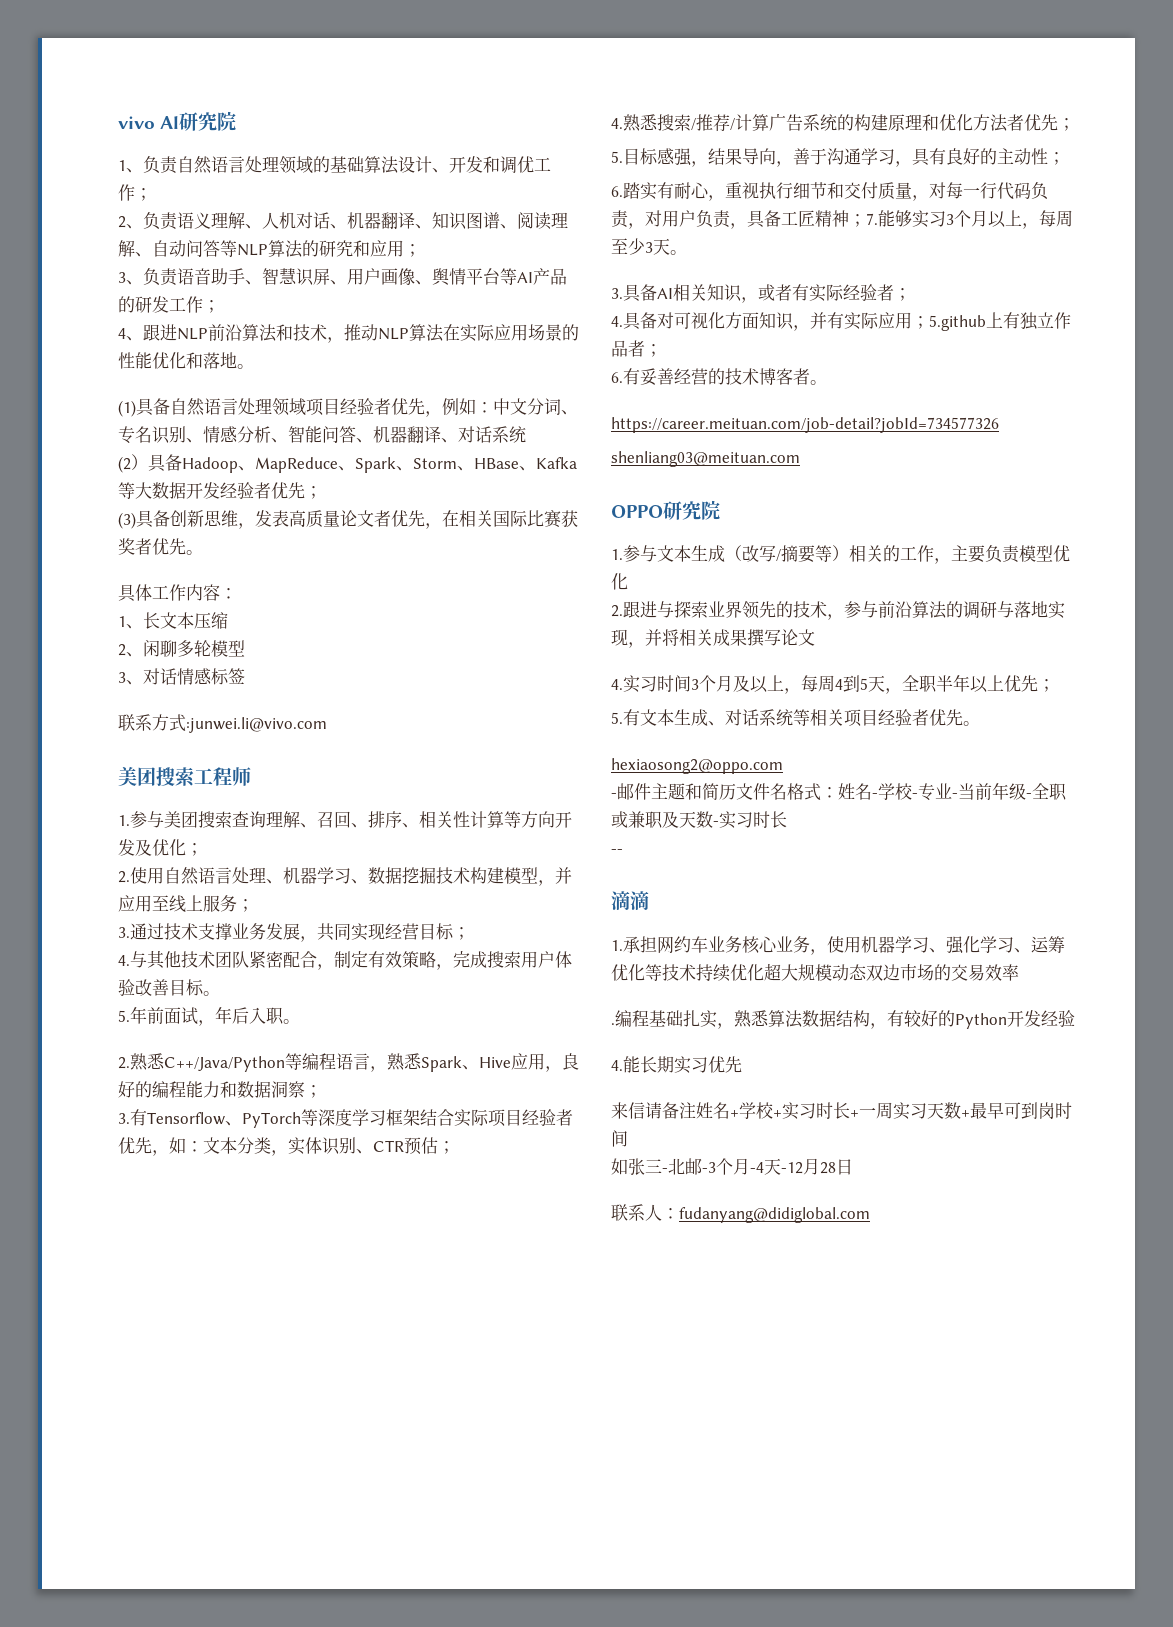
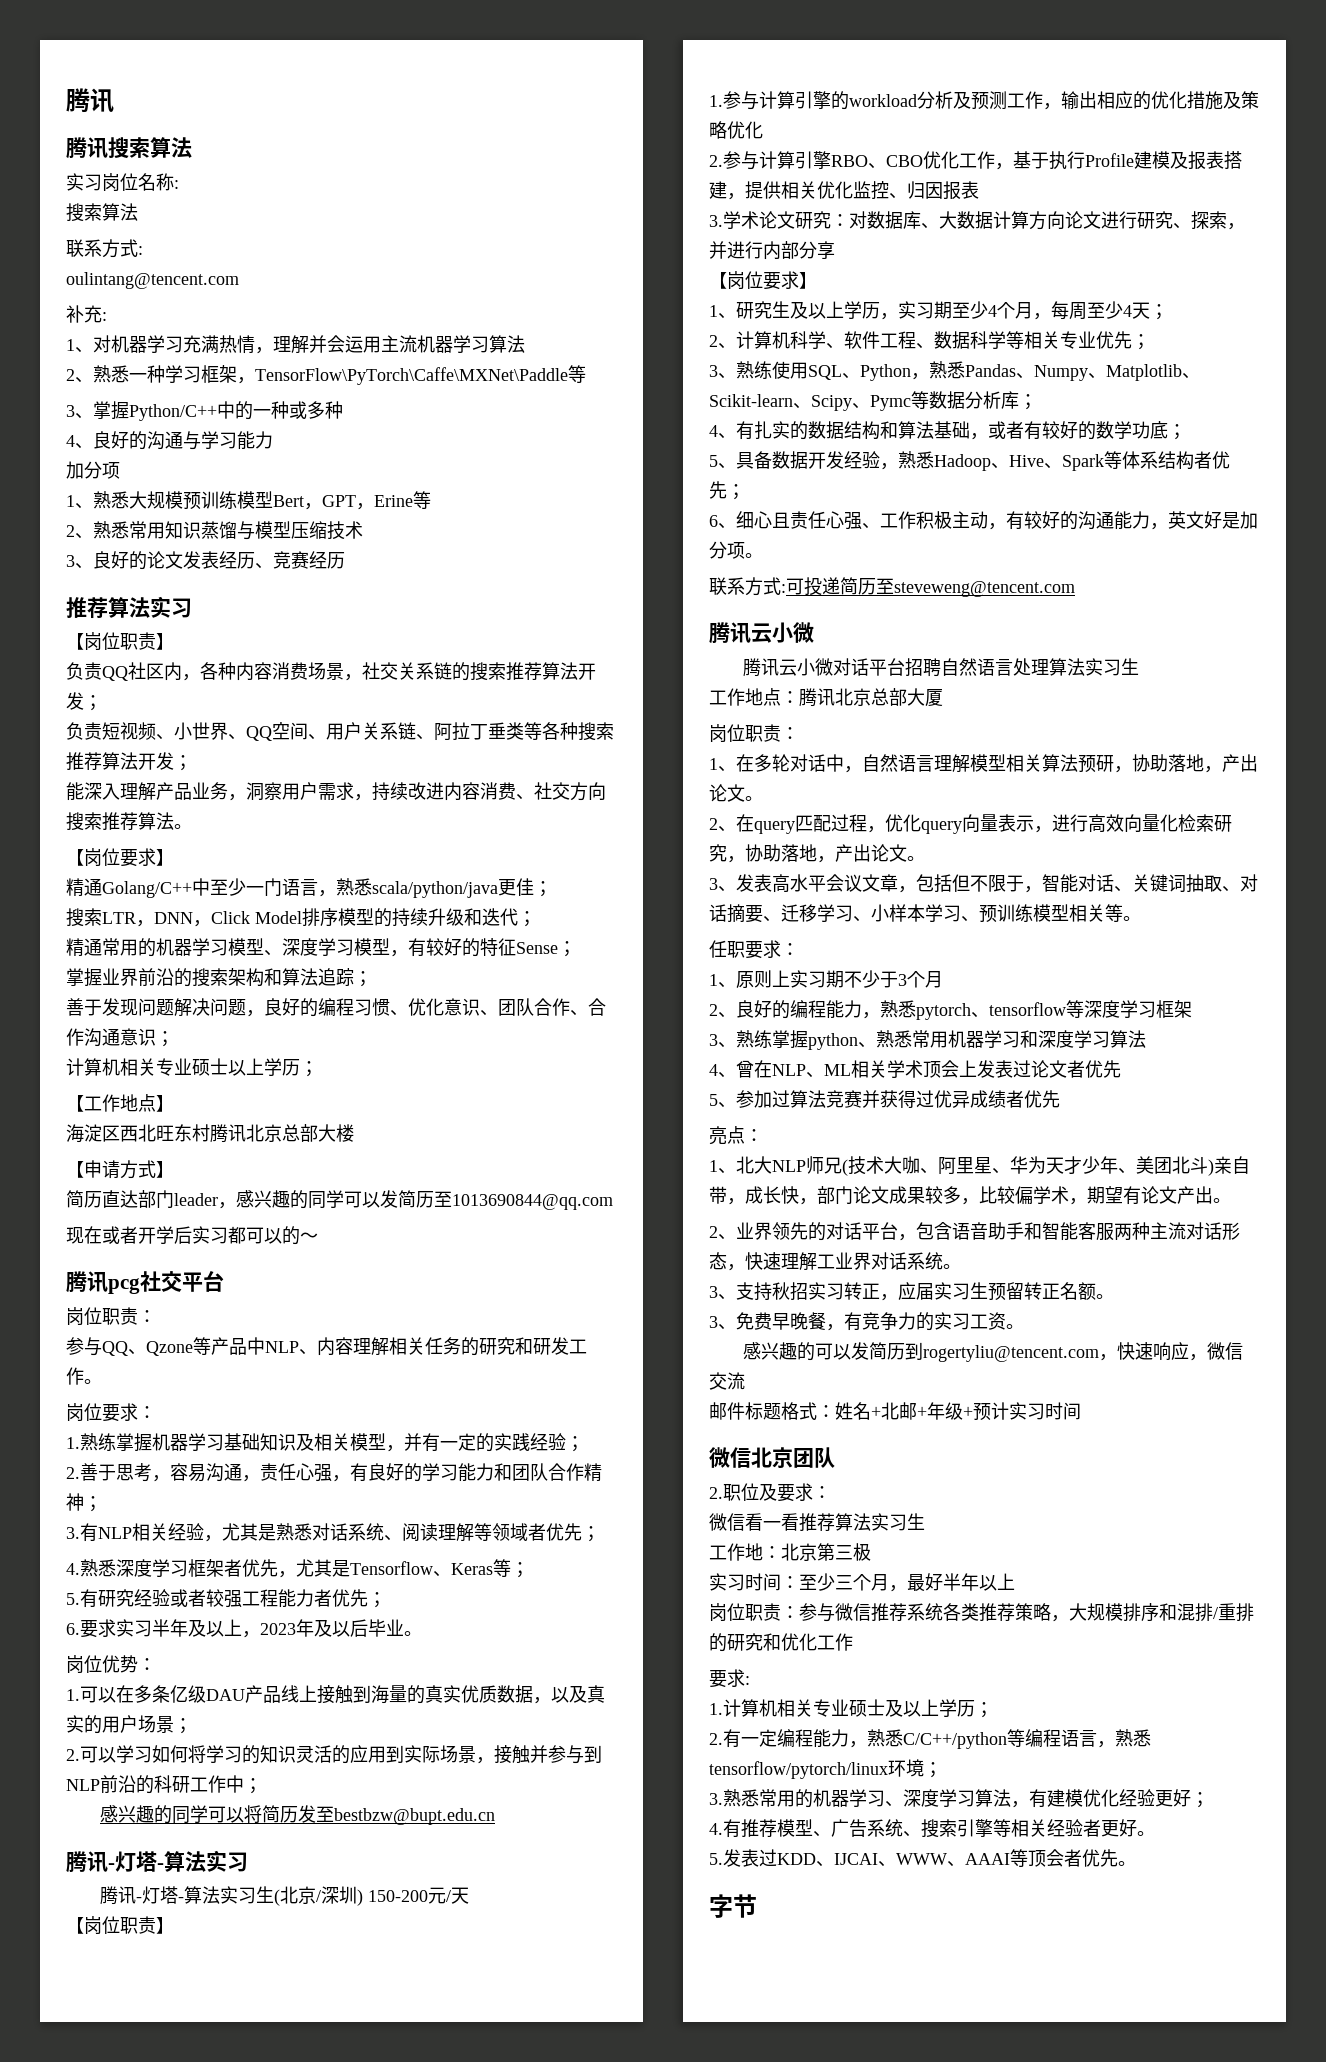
[118,111,237,131] [118,156,551,174] [118,184,152,201] [118,212,568,230] [118,240,421,258] [118,268,567,286] [118,296,220,313] [118,324,579,343] [118,352,254,369] [118,398,578,417] [118,426,526,444] [118,454,577,473] [118,482,322,499] [118,510,578,529] [118,538,203,555] [118,584,237,602] [118,612,228,629] [118,639,245,657] [118,668,245,685] [118,714,327,733] [118,766,251,787] [118,811,572,828] [118,839,203,856] [118,867,572,886] [118,895,254,913] [118,923,470,942] [118,950,572,970] [118,979,220,996] [118,1006,300,1026] [118,1053,579,1072] [118,1081,322,1098] [118,1109,573,1128] [118,1137,455,1156] [611,113,1075,132] [611,148,1065,167] [611,182,1048,201] [611,210,1073,229] [611,238,687,255] [611,284,911,303] [611,312,1071,331] [611,340,662,357] [611,368,827,386] [611,417,999,433] [611,451,800,467] [611,500,720,520] [611,545,1070,564] [611,573,628,590] [611,601,1065,620] [611,629,815,648] [611,674,1055,694] [611,709,980,727] [611,758,783,774] [611,782,1067,801] [611,811,787,829] [611,849,623,854] [611,891,649,910] [611,936,1065,955] [611,963,1019,982] [611,1010,1075,1029] [611,1056,742,1074] [611,1102,1072,1120] [611,1130,628,1147] [611,1158,853,1175] [611,1204,870,1223] vivo Al研究院 // 1、负责自然语言处理领域的基础算法设计、开发和调优工作； // 2、负责语义理解、人机对话、机器翻译、知识图谱、阅读理解、自动问答等NLP算法的研究和应用； // 3、负责语音助手、智慧识屏、用户画像、舆情平台等AI产品的研发工作； // 4、跟进NLP前沿算法和技术，推动NLP算法在实际应用场景的性能优化和落地。 // (1)具备自然语言处理领域项目经验者优先，例如：中文分词、专名识别、情感分析、智能问答、机器翻译、对话系统 // (2）具备Hadoop、MapReduce、Spark、Storm、HBase、Kafka等大数据开发经验者优先； // (3)具备创新思维，发表高质量论文者优先，在相关国际比赛获奖者优先。 // 具体工作内容： // 1、长文本压缩 // 2、闲聊多轮模型 // 3、对话情感标签 // 联系方式:junwei.li@vivo.com // 美团搜索工程师 // 1.参与美团搜索查询理解、召回、排序、相关性计算等方向开发及优化； // 2.使用自然语言处理、机器学习、数据挖掘技术构建模型，并应用至线上服务； // 3.通过技术支撑业务发展，共同实现经营目标； // 4.与其他技术团队紧密配合，制定有效策略，完成搜索用户体验改善目标。 // 5.年前面试，年后入职。 // 2.熟悉C++/Java/Python等编程语言，熟悉Spark、Hive应用，良好的编程能力和数据洞察； // 3.有Tensorflow、PyTorch等深度学习框架结合实际项目经验者优先，如：文本分类，实体识别、CTR预估； // 4.熟悉搜索/推荐/计算广告系统的构建原理和优化方法者优先； // 5.目标感强，结果导向，善于沟通学习，具有良好的主动性； // 6.踏实有耐心，重视执行细节和交付质量，对每一行代码负责，对用户负责，具备工匠精神；7.能够实习3个月以上，每周至少3天。 // 3.具备AI相关知识，或者有实际经验者； // 4.具备对可视化方面知识，并有实际应用；5.github上有独立作品者； // 6.有妥善经营的技术博客者。 // https://career.meituan.com/job-detail?jobId=734577326 // shenliang03@meituan.com // OPPO研究院 // 1.参与文本生成（改写/摘要等）相关的工作，主要负责模型优化 // 2.跟进与探索业界领先的技术，参与前沿算法的调研与落地实现，并将相关成果撰写论文 // 4.实习时间3个月及以上，每周4到5天，全职半年以上优先； // 5.有文本生成、对话系统等相关项目经验者优先。 // hexiaosong2@oppo.com // -邮件主题和简历文件名格式：姓名-学校-专业-当前年级-全职或兼职及天数-实习时长 // -- // 滴滴 // 1.承担网约车业务核心业务，使用机器学习、强化学习、运筹优化等技术持续优化超大规模动态双边市场的交易效率 // .编程基础扎实，熟悉算法数据结构，有较好的Python开发经验 // 4.能长期实习优先 // 来信请备注姓名+学校+实习时长+一周实习天数+最早可到岗时间 // 如张三-北邮-3个月-4天-12月28日 // 联系人：fudanyang@didiglobal.com -> [66,88,114,113] [66,137,192,159] [66,173,179,191] [66,203,138,222] [66,239,143,258] [66,272,239,289] [66,305,107,323] [66,335,525,354] [66,365,586,385] [66,401,343,421] [66,431,273,450] [66,461,120,479] [66,491,431,510] [66,521,363,540] [66,551,345,570] [66,596,192,619] [66,632,174,650] [66,662,596,681] [66,692,102,711] [66,722,614,741] [66,752,192,771] [66,782,606,801] [66,812,192,831] [66,848,174,867] [66,878,552,898] [66,908,536,927] [66,938,576,957] [66,968,372,987] [66,998,606,1017] [66,1028,174,1047] [66,1058,318,1077] [66,1094,174,1112] [66,1124,354,1143] [66,1160,174,1179] [66,1190,613,1210] [66,1226,318,1245] [66,1271,224,1294] [66,1307,156,1325] [66,1337,587,1356] [66,1367,102,1385] [66,1403,156,1422] [66,1433,584,1452] [66,1463,602,1482] [66,1493,102,1512] [66,1523,600,1542] [66,1559,529,1578] [66,1589,386,1608] [66,1619,422,1638] [66,1655,156,1673] [66,1685,605,1704] [66,1715,192,1734] [66,1745,602,1764] [66,1775,262,1794] [99,1805,495,1825] [66,1850,248,1873] [99,1886,469,1906] [66,1916,174,1934] [709,91,1259,110] [709,121,763,139] [709,151,1242,170] [709,181,979,200] [709,211,1245,230] [709,241,835,260] [709,271,817,290] [709,301,1168,320] [709,331,1150,350] [709,361,1200,381] [709,391,1037,411] [709,421,1186,440] [709,451,1230,471] [709,481,745,500] [709,511,1258,530] [709,541,763,559] [709,577,1075,597] [709,622,814,644] [742,658,1139,677] [709,688,943,707] [709,724,799,742] [709,754,1258,773] [709,784,763,802] [709,814,1232,834] [709,844,925,863] [709,874,1258,893] [709,904,1141,923] [709,940,799,959] [709,970,943,988] [709,1000,1192,1020] [709,1030,1146,1050] [709,1060,1121,1078] [709,1090,1060,1108] [709,1126,763,1145] [709,1156,1250,1176] [709,1186,1231,1205] [709,1222,1240,1241] [709,1252,961,1271] [709,1282,1114,1301] [709,1312,1024,1331] [742,1342,1243,1362] [709,1372,745,1390] [709,1402,1081,1421] [709,1447,835,1468] [709,1483,831,1502] [709,1513,925,1532] [709,1543,871,1561] [709,1573,1015,1592] [709,1603,1254,1622] [709,1633,853,1652] [709,1669,750,1688] [709,1699,993,1718] [709,1729,1151,1749] [709,1759,942,1779] [709,1789,1209,1808] [709,1819,1155,1838] [709,1849,1136,1867] [709,1894,757,1918] 腾讯 // 腾讯搜索算法 // 实习岗位名称: // 搜索算法 // 联系方式: // oulintang@tencent.com // 补充: // 1、对机器学习充满热情，理解并会运用主流机器学习算法 // 2、熟悉一种学习框架，TensorFlow\PyTorch\Caffe\MXNet\Paddle等 // 3、掌握Python/C++中的一种或多种 // 4、良好的沟通与学习能力 // 加分项 // 1、熟悉大规模预训练模型Bert，GPT，Erine等 // 2、熟悉常用知识蒸馏与模型压缩技术 // 3、良好的论文发表经历、竞赛经历 // 推荐算法实习 // 【岗位职责】 // 负责QQ社区内，各种内容消费场景，社交关系链的搜索推荐算法开发； // 负责短视频、小世界、QQ空间、用户关系链、阿拉丁垂类等各种搜索推荐算法开发； // 能深入理解产品业务，洞察用户需求，持续改进内容消费、社交方向搜索推荐算法。 // 【岗位要求】 // 精通Golang/C++中至少一门语言，熟悉scala/python/java更佳； // 搜索LTR，DNN，Click Model排序模型的持续升级和迭代； // 精通常用的机器学习模型、深度学习模型，有较好的特征Sense； // 掌握业界前沿的搜索架构和算法追踪； // 善于发现问题解决问题，良好的编程习惯、优化意识、团队合作、合作沟通意识； // 计算机相关专业硕士以上学历； // 【工作地点】 // 海淀区西北旺东村腾讯北京总部大楼 // 【申请方式】 // 简历直达部门leader，感兴趣的同学可以发简历至1013690844@qq.com // 现在或者开学后实习都可以的～ // 腾讯pcg社交平台 // 岗位职责： // 参与QQ、Qzone等产品中NLP、内容理解相关任务的研究和研发工作。 // 岗位要求： // 1.熟练掌握机器学习基础知识及相关模型，并有一定的实践经验； // 2.善于思考，容易沟通，责任心强，有良好的学习能力和团队合作精神； // 3.有NLP相关经验，尤其是熟悉对话系统、阅读理解等领域者优先； // 4.熟悉深度学习框架者优先，尤其是Tensorflow、Keras等； // 5.有研究经验或者较强工程能力者优先； // 6.要求实习半年及以上，2023年及以后毕业。 // 岗位优势： // 1.可以在多条亿级DAU产品线上接触到海量的真实优质数据，以及真实的用户场景； // 2.可以学习如何将学习的知识灵活的应用到实际场景，接触并参与到NLP前沿的科研工作中； // 感兴趣的同学可以将简历发至bestbzw@bupt.edu.cn // 腾讯-灯塔-算法实习 // 腾讯-灯塔-算法实习生(北京/深圳) 150-200元/天 // 【岗位职责】 // 1.参与计算引擎的workload分析及预测工作，输出相应的优化措施及策略优化 // 2.参与计算引擎RBO、CBO优化工作，基于执行Profile建模及报表搭建，提供相关优化监控、归因报表 // 3.学术论文研究：对数据库、大数据计算方向论文进行研究、探索，并进行内部分享 // 【岗位要求】 // 1、研究生及以上学历，实习期至少4个月，每周至少4天； // 2、计算机科学、软件工程、数据科学等相关专业优先； // 3、熟练使用SQL、Python，熟悉Pandas、Numpy、Matplotlib、Scikit-learn、Scipy、Pymc等数据分析库； // 4、有扎实的数据结构和算法基础，或者有较好的数学功底； // 5、具备数据开发经验，熟悉Hadoop、Hive、Spark等体系结构者优先； // 6、细心且责任心强、工作积极主动，有较好的沟通能力，英文好是加分项。 // 联系方式:可投递简历至steveweng@tencent.com // 腾讯云小微 // 腾讯云小微对话平台招聘自然语言处理算法实习生 // 工作地点：腾讯北京总部大厦 // 岗位职责： // 1、在多轮对话中，自然语言理解模型相关算法预研，协助落地，产出论文。 // 2、在query匹配过程，优化query向量表示，进行高效向量化检索研究，协助落地，产出论文。 // 3、发表高水平会议文章，包括但不限于，智能对话、关键词抽取、对话摘要、迁移学习、小样本学习、预训练模型相关等。 // 任职要求： // 1、原则上实习期不少于3个月 // 2、良好的编程能力，熟悉pytorch、tensorflow等深度学习框架 // 3、熟练掌握python、熟悉常用机器学习和深度学习算法 // 4、曾在NLP、ML相关学术顶会上发表过论文者优先 // 5、参加过算法竞赛并获得过优异成绩者优先 // 亮点： // 1、北大NLP师兄(技术大咖、阿里星、华为天才少年、美团北斗)亲自带，成长快，部门论文成果较多，比较偏学术，期望有论文产出。 // 2、业界领先的对话平台，包含语音助手和智能客服两种主流对话形态，快速理解工业界对话系统。 // 3、支持秋招实习转正，应届实习生预留转正名额。 // 3、免费早晚餐，有竞争力的实习工资。 // 感兴趣的可以发简历到rogertyliu@tencent.com，快速响应，微信交流 // 邮件标题格式：姓名+北邮+年级+预计实习时间 // 微信北京团队 // 2.职位及要求： // 微信看一看推荐算法实习生 // 工作地：北京第三极 // 实习时间：至少三个月，最好半年以上 // 岗位职责：参与微信推荐系统各类推荐策略，大规模排序和混排/重排的研究和优化工作 // 要求: // 1.计算机相关专业硕士及以上学历； // 2.有一定编程能力，熟悉C/C++/python等编程语言，熟悉tensorflow/pytorch/linux环境； // 3.熟悉常用的机器学习、深度学习算法，有建模优化经验更好； // 4.有推荐模型、广告系统、搜索引擎等相关经验者更好。 // 5.发表过KDD、IJCAI、WWW、AAAI等顶会者优先。 // 字节

